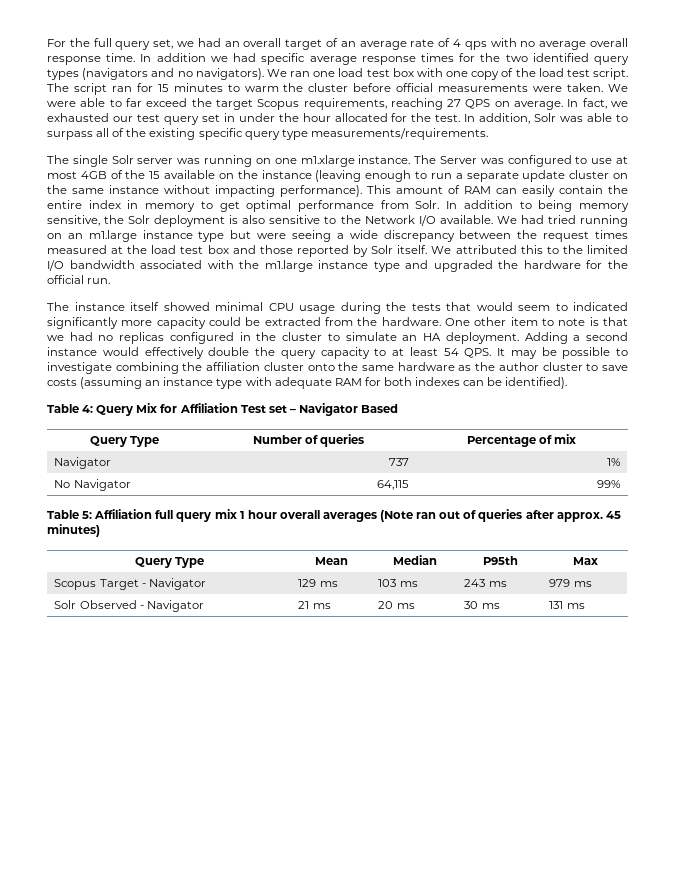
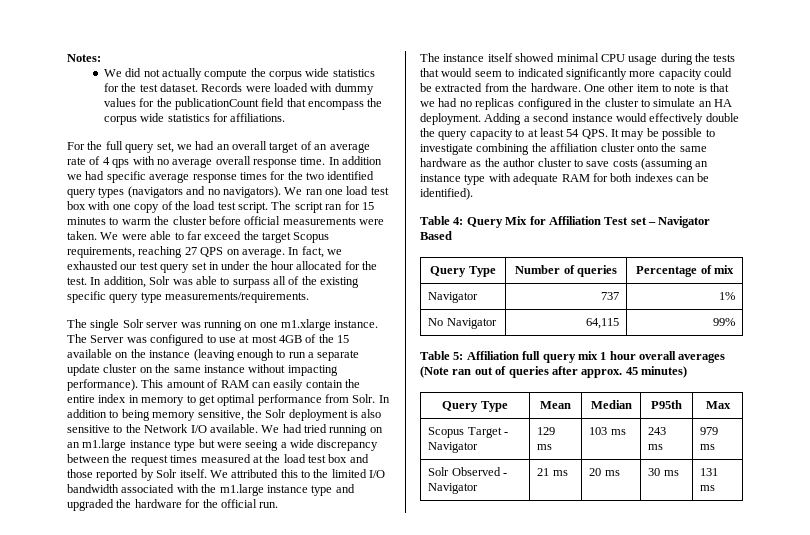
(47, 43) none -> [67,54,101,62] [103,68,375,80] [103,83,374,95] [103,98,383,110] [103,113,286,125] Notes: // We did not actually compute the corpus wide statistics for the test dataset. Records were loaded with dummy values for the publicationCount field that encompass the corpus wide statistics for affiliations. //

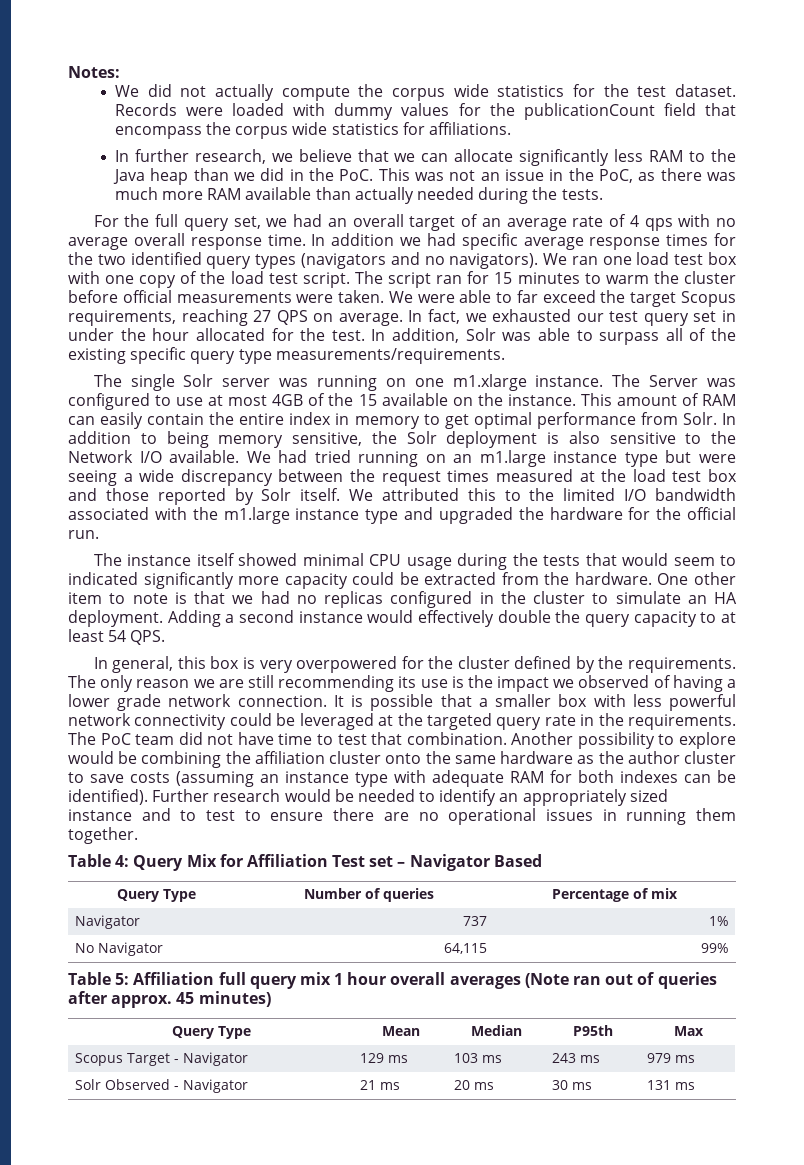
(286, 117) none -> [114,149,736,166] [112,168,736,185] [114,187,603,204] // In further research, we believe that we can allocate significantly less RAM to the Java heap than we did in the PoC. This was not an issue in the PoC, as there was much more RAM available than actually needed during the tests.
[149,349,360,361] [67,364,338,376] [67,379,138,391] instance (leaving enough to run a separate update cluster on the same instance without impacting performance). -> [507,394,576,406] instance.
[611,128,715,140] [420,144,473,155] It may be possible to investigate -> [93,656,736,673] [68,675,736,692] [68,694,737,711] [68,713,736,730] [68,732,736,749] [68,751,138,764] // In general, this box is very overpowered for the cluster defined by the requirements. The only reason we are still recommending its use is the impact we observed of having a lower grade network connection. It is possible that a smaller box with less powerful network connectivity could be leveraged at the targeted query rate in the requirements. The PoC team did not have time to test that combination. Another possibility to explore would be
(473, 194) none -> [152,789,668,806] [68,808,737,825] [68,827,138,844] Further research would be needed to identify an appropriately sized instance and to test to ensure there are no operational issues in running them together.

